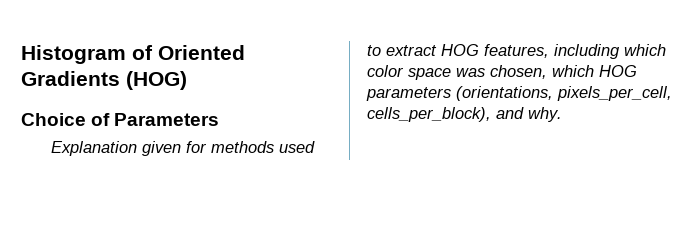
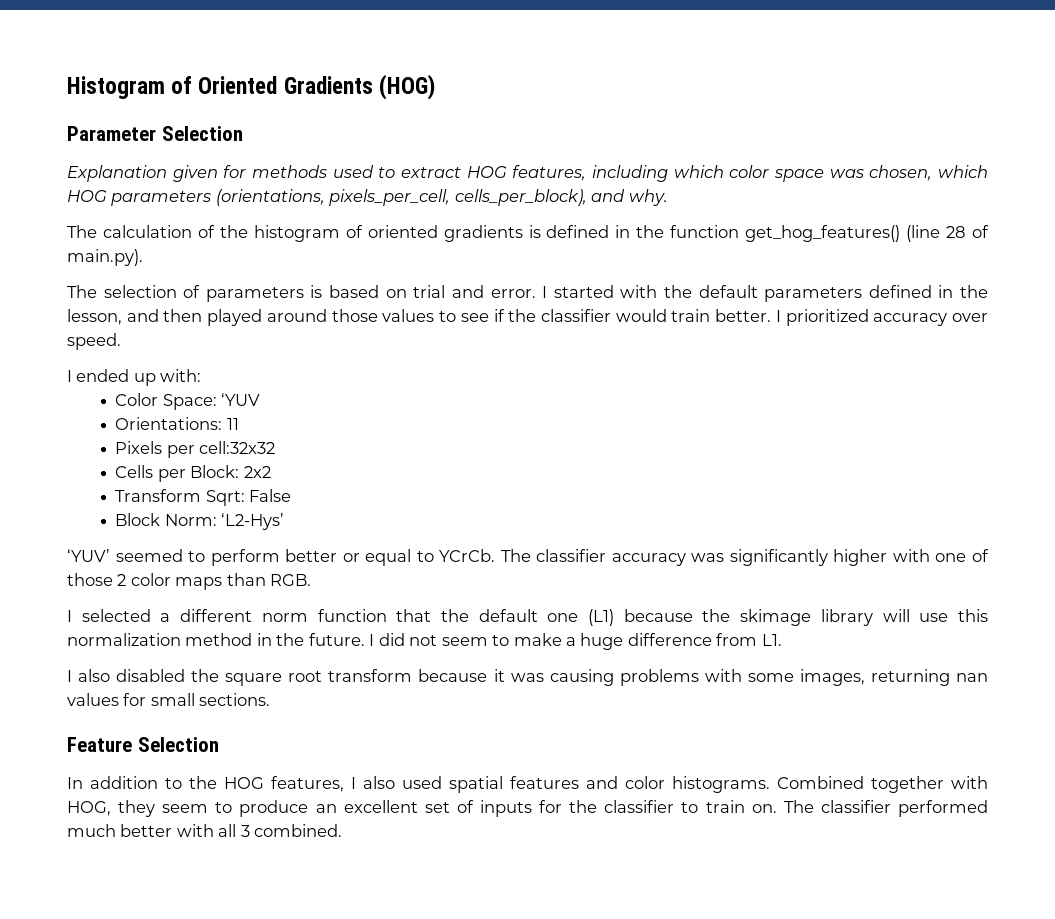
[21,113,220,126] Choice of Parameters -> [67,126,243,141] Parameter Selection
(562, 114) none -> [67,225,989,242] [67,249,143,266] [67,285,988,302] [67,309,988,326] [67,333,121,350] [67,369,202,386] [115,393,261,410] [115,417,239,430] [115,441,276,458] [115,465,271,482] [115,489,292,506] [115,513,285,530] [67,549,989,566] [67,573,312,590] [67,609,989,626] [67,633,782,650] [67,669,988,686] [67,693,271,706] [67,737,219,752] [67,776,988,793] [67,800,988,817] [67,824,343,837] // The calculation of the histogram of oriented gradients is defined in the function get_hog_features() (line 28 of main.py). // The selection of parameters is based on trial and error. I started with the default parameters defined in the lesson, and then played around those values to see if the classifier would train better. I prioritized accuracy over speed. // I ended up with: // Color Space: ‘YUV // Orientations: 11 // Pixels per cell:32x32 // Cells per Block: 2x2 // Transform Sqrt: False // Block Norm: ‘L2-Hys’ // ‘YUV’ seemed to perform better or equal to YCrCb. The classifier accuracy was significantly higher with one of those 2 color maps than RGB. // I selected a different norm function that the default one (L1) because the skimage library will use this normalization method in the future. I did not seem to make a huge difference from L1. // I also disabled the square root transform because it was causing problems with some images, returning nan values for small sections. // Feature Selection // In addition to the HOG features, I also used spatial features and color histograms. Combined together with HOG, they seem to produce an excellent set of inputs for the classifier to train on. The classifier performed much better with all 3 combined.

